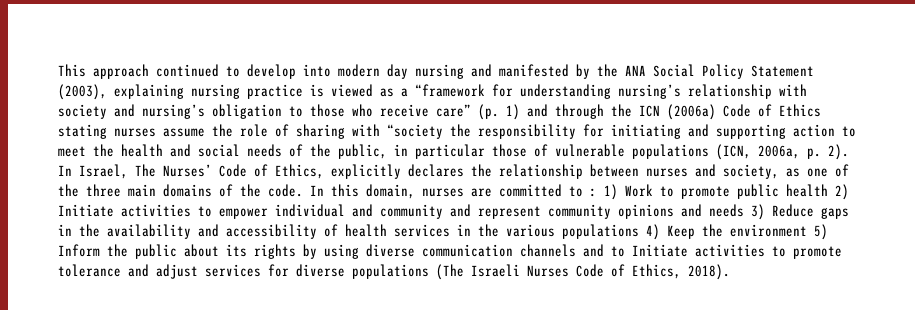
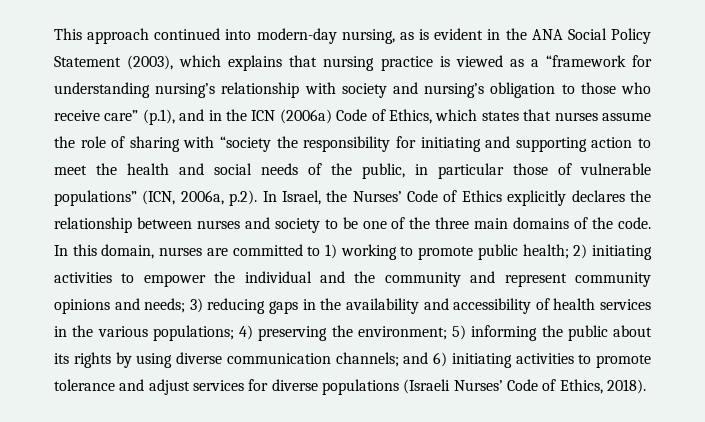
[226,64,590,79] to develop into modern day nursing and manifested by -> [225,28,501,44] into modern-day nursing, as is evident in
[114,84,184,99] explaining -> [179,55,318,71] which explains that
[478,104,604,120] (p. 1) and through -> [142,109,222,125] (p.1), and in
[779,104,821,117] [58,124,107,139] Ethics stating -> [389,109,552,124] Ethics, which states that
[632,144,709,159] populations -> [54,190,137,206] populations”
[807,144,849,160] p. 2). -> [229,190,258,206] p.2).
[135,164,324,179] The Nurses’ Code of Ethics, -> [326,190,502,202] the Nurses’ Code of Ethics
[723,164,800,179] society, as -> [274,217,358,233] society to be
[590,184,849,200] [58,204,114,217] : 1) Work to promote public health 2) Initiate -> [325,244,652,260] 1) working to promote public health; 2) initiating
(268, 213) none -> [214,271,236,283] the
(373, 210) none -> [354,271,376,283] the
[709,204,814,220] needs 3) Reduce -> [144,298,266,314] needs; 3) reducing
[562,224,828,240] [58,244,100,257] populations 4) Keep the environment 5) Inform -> [152,325,538,341] populations; 4) preserving the environment; 5) informing
[520,244,688,257] channels and to Initiate -> [335,352,512,368] channels; and 6) initiating
[436,264,569,280] (The Israeli Nurses -> [403,379,503,394] (Israeli Nurses’

